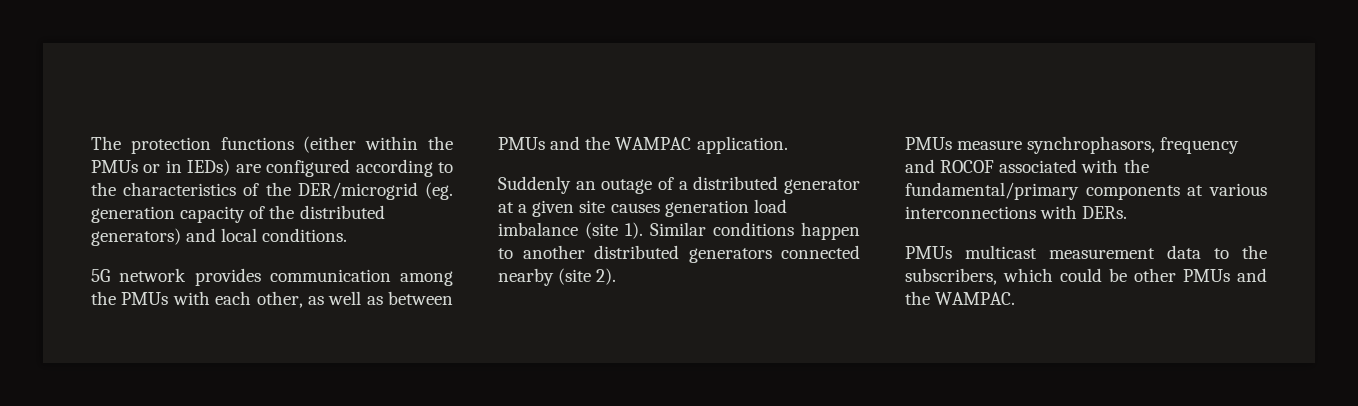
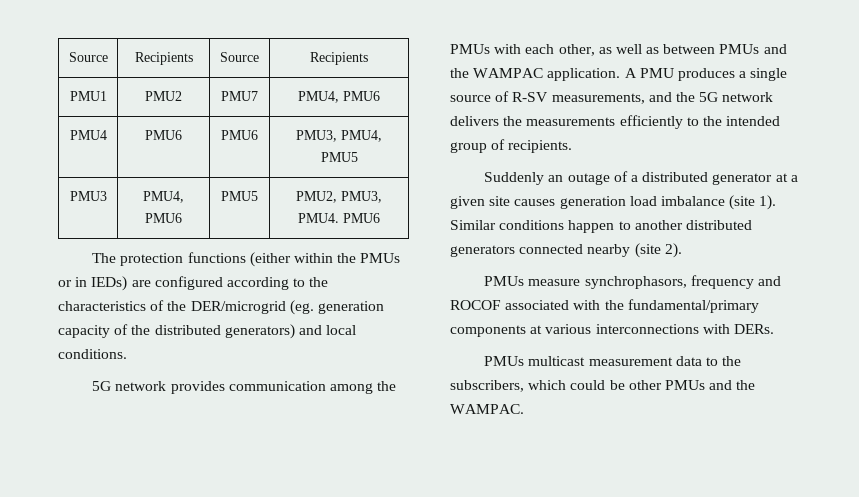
(91, 143) none -> [68,52,108,62] [134,52,193,65] [220,52,259,62] [310,52,368,65] [69,91,107,101] [145,91,182,101] [221,91,258,101] [298,91,381,103] [69,130,107,140] [145,130,182,140] [221,130,258,140] [296,130,382,142] [320,152,358,162] [69,191,107,201] [143,191,184,203] [145,213,182,223] [221,191,258,201] [296,191,382,203] [298,213,381,223] Source | Recipients | Source | Recipients // PMU1 | PMU2 | PMU7 | PMU4, PMU6 // PMU4 | PMU6 | PMU6 | PMU3, PMU4, PMU5 // PMU3 | PMU4, PMU6 | PMU5 | PMU2, PMU3, PMU4. PMU6 //
(788, 145) none -> [624,68,788,81] [450,91,774,104] [450,115,781,129] [450,139,573,153] A PMU produces a single source of R-SV measurements, and the 5G network delivers the measurements efficiently to the intended group of recipients.

